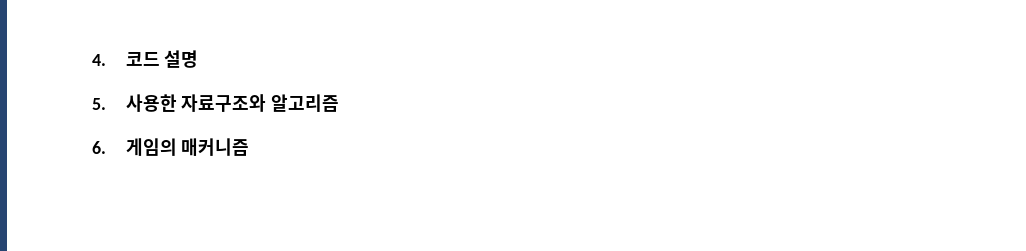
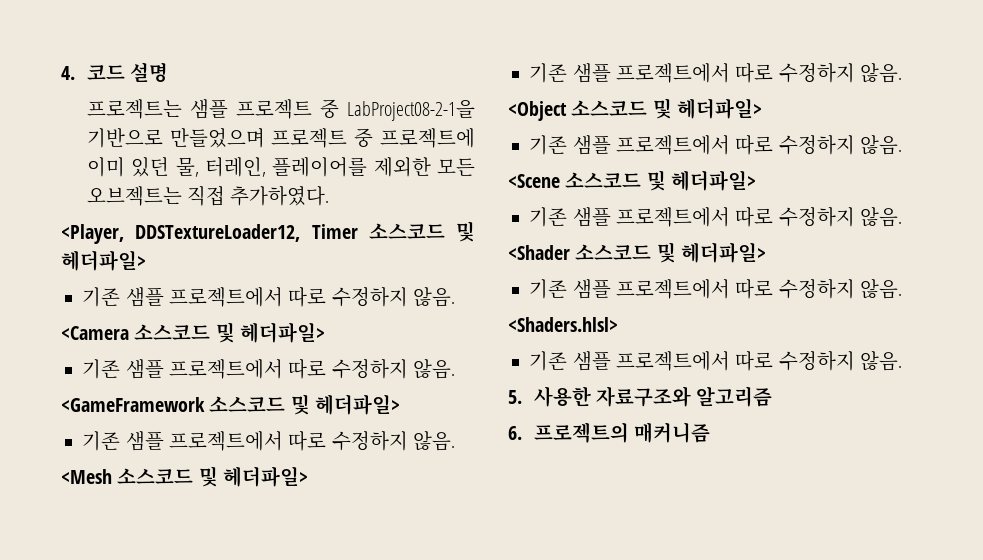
(199, 59) none -> [86,99,475,121] [86,128,475,148] [86,157,475,177] [86,186,330,206] [61,221,475,244] [61,250,146,271] [82,287,455,307] [61,322,325,343] [82,359,455,379] [61,394,400,415] [82,431,455,451] [61,466,308,487] [529,63,902,83] [508,98,762,121] [529,135,902,155] [508,170,756,191] [529,207,902,227] [508,242,766,263] [529,279,902,299] [508,317,618,332] [529,351,902,371] // 프로젝트는 샘플 프로젝트 중 LabProject08-2-1을 기반으로 만들었으며 프로젝트 중 프로젝트에 이미 있던 물, 터레인, 플레이어를 제외한 모든 오브젝트는 직접 추가하였다. // <Player, DDSTextureLoader12, Timer 소스코드 및 헤더파일> // 기존 샘플 프로젝트에서 따로 수정하지 않음. // <Camera 소스코드 및 헤더파일> // 기존 샘플 프로젝트에서 따로 수정하지 않음. // <GameFramework 소스코드 및 헤더파일> // 기존 샘플 프로젝트에서 따로 수정하지 않음. // <Mesh 소스코드 및 헤더파일> // 기존 샘플 프로젝트에서 따로 수정하지 않음. // <Object 소스코드 및 헤더파일> // 기존 샘플 프로젝트에서 따로 수정하지 않음. // <Scene 소스코드 및 헤더파일> // 기존 샘플 프로젝트에서 따로 수정하지 않음. // <Shader 소스코드 및 헤더파일> // 기존 샘플 프로젝트에서 따로 수정하지 않음. // <Shaders.hlsl> // 기존 샘플 프로젝트에서 따로 수정하지 않음.
[125,138,177,156] 게임의 -> [533,422,629,443] 프로젝트의

